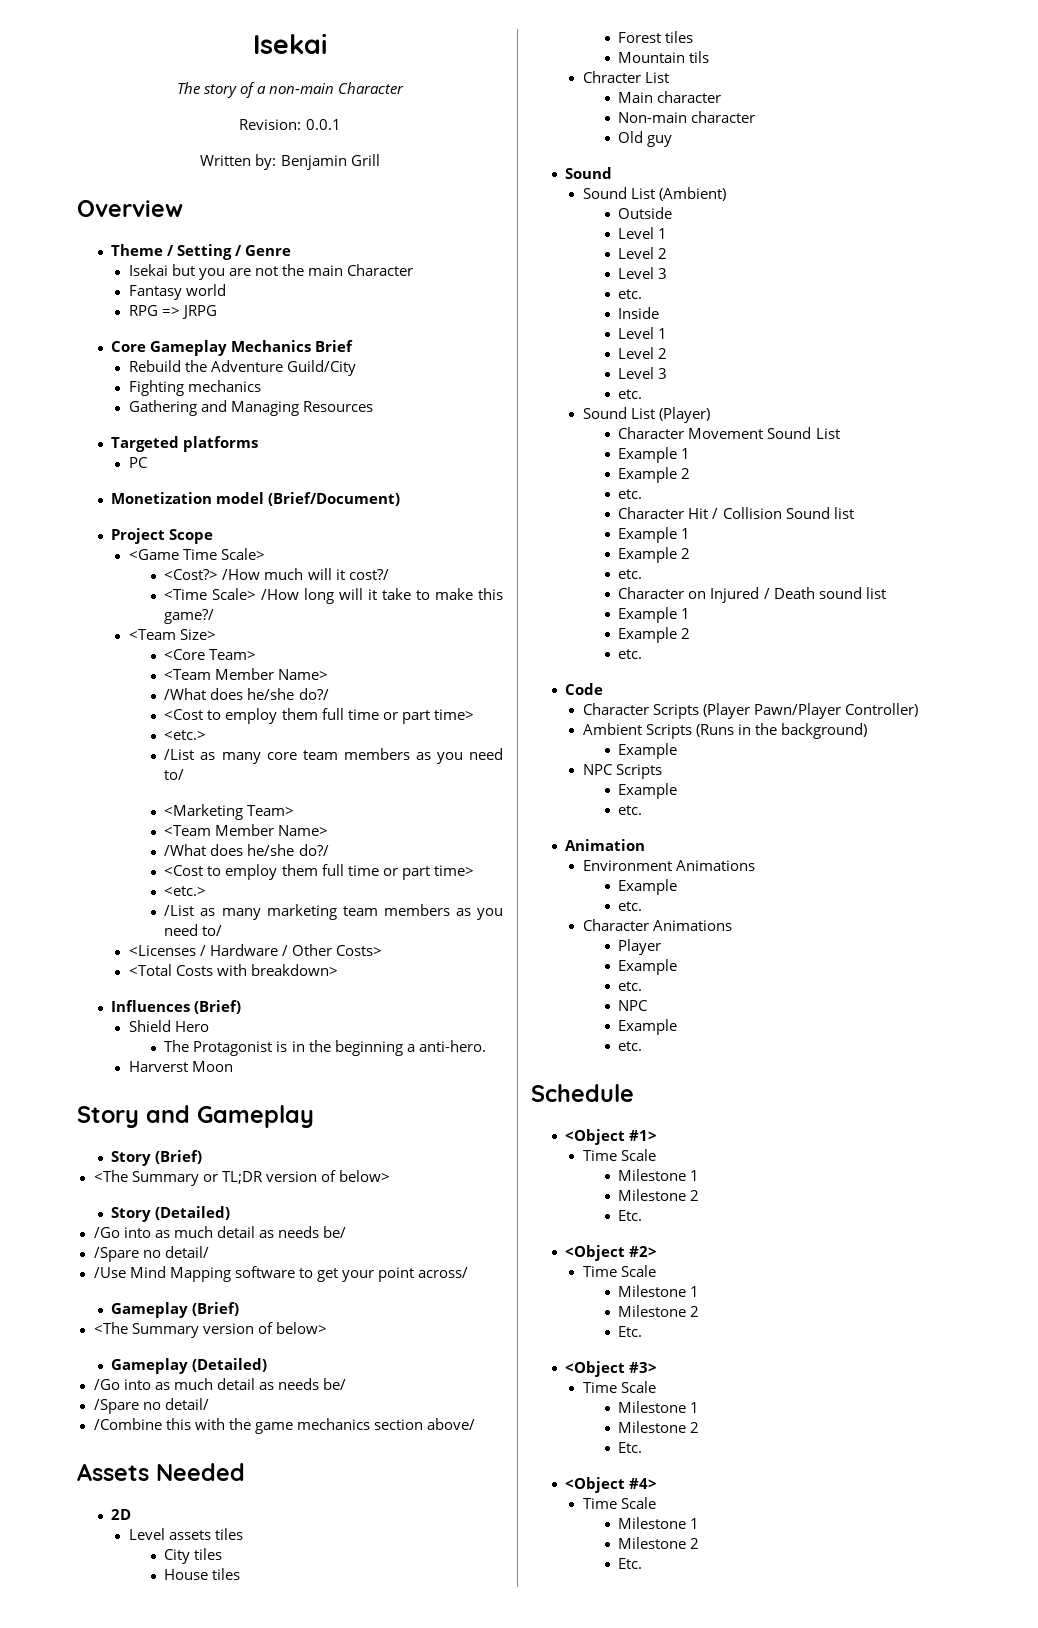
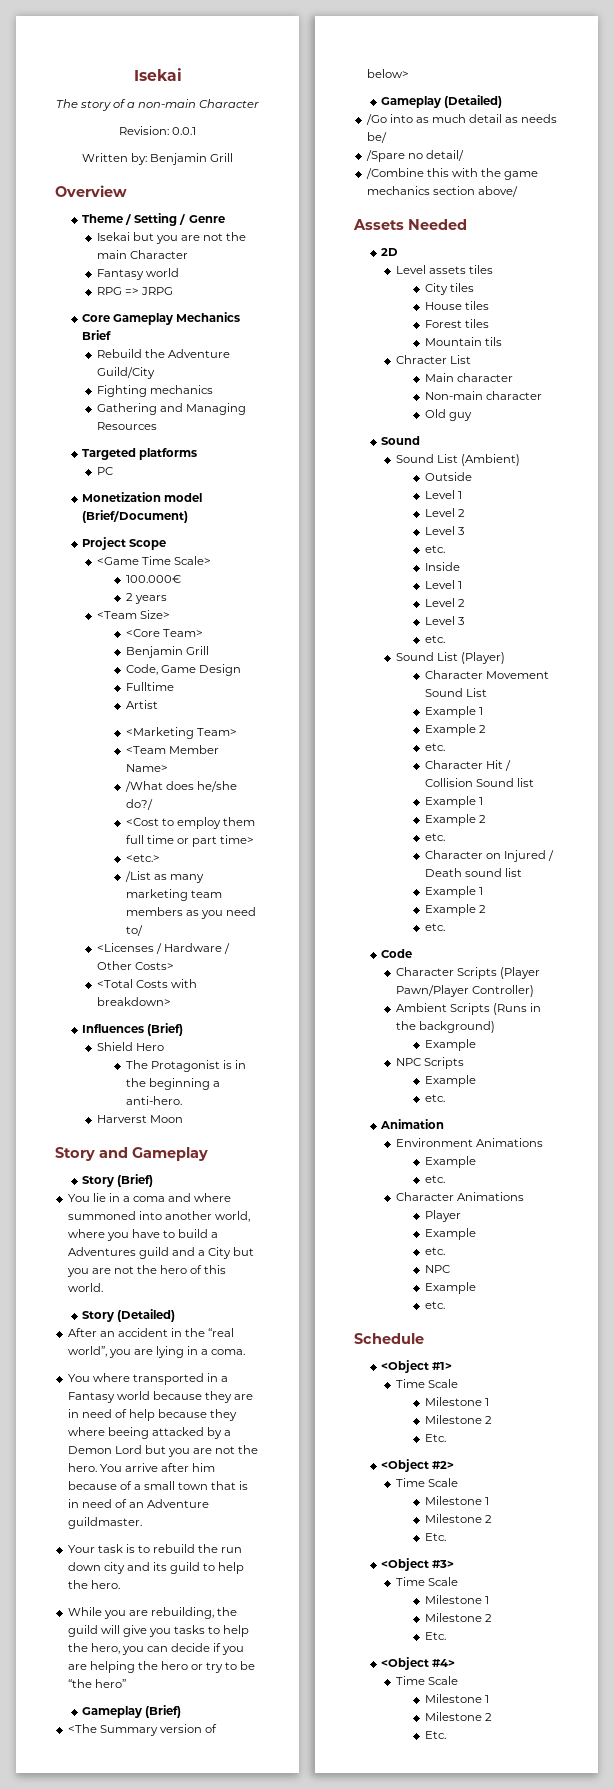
[164,568,389,580] [164,588,503,604] [164,609,215,624] [128,629,216,640] [164,649,257,660] [164,668,329,680] [164,688,329,700] [164,708,474,724] [164,730,207,740] [164,748,504,764] [164,769,185,780] <Cost?> /How much will it cost?/ // <Time Scale> /How long will it take to make this game?/ // <Team Size> // <Core Team> // <Team Member Name> // /What does he/she do?/ // <Cost to employ them full time or part time> // <etc.> // /List as many core team members as you need to/ -> [125,575,181,583] [125,593,167,604] [96,610,170,619] [125,629,203,637] [125,646,209,658] [125,664,241,676] [125,682,174,691] [125,700,158,709] 100.000€ // 2 years // <Team Size> // <Core Team> // Benjamin Grill // Code, Game Design // Fulltime // Artist
[93,1170,390,1186] [111,1206,231,1222] [93,1226,346,1238] [93,1246,209,1262] [93,1266,468,1282] <The Summary or TL;DR version of below> // Story (Detailed) // /Go into as much detail as needs be/ // /Spare no detail/ // /Use Mind Mapping software to get your point across/ -> [67,1193,232,1202] [67,1211,250,1222] [67,1229,219,1241] [67,1247,255,1259] [66,1265,227,1277] [67,1283,103,1292] [82,1309,176,1322] [67,1328,235,1337] [67,1346,246,1358] [67,1373,229,1385] [67,1391,254,1403] [67,1409,238,1421] [67,1427,232,1439] [67,1445,259,1457] [67,1463,216,1472] [67,1481,249,1490] [67,1499,210,1508] [67,1517,142,1529] [67,1544,243,1553] [67,1562,245,1574] [67,1580,120,1589] [67,1607,238,1619] [67,1625,250,1637] [67,1643,245,1655] [67,1661,256,1673] [67,1679,126,1688] You lie in a coma and where summoned into another world, where you have to build a Adventures guild and a City but you are not the hero of this world. // Story (Detailed) // After an accident in the “real world”, you are lying in a coma. // You where transported in a Fantasy world because they are in need of help because they where beeing attacked by a Demon Lord but you are not the hero. You arrive after him because of a small town that is in need of an Adventure guildmaster. // Your task is to rebuild the run down city and its guild to help the hero. // While you are rebuilding, the guild will give you tasks to help the hero, you can decide if you are helping the hero or try to be “the hero”

